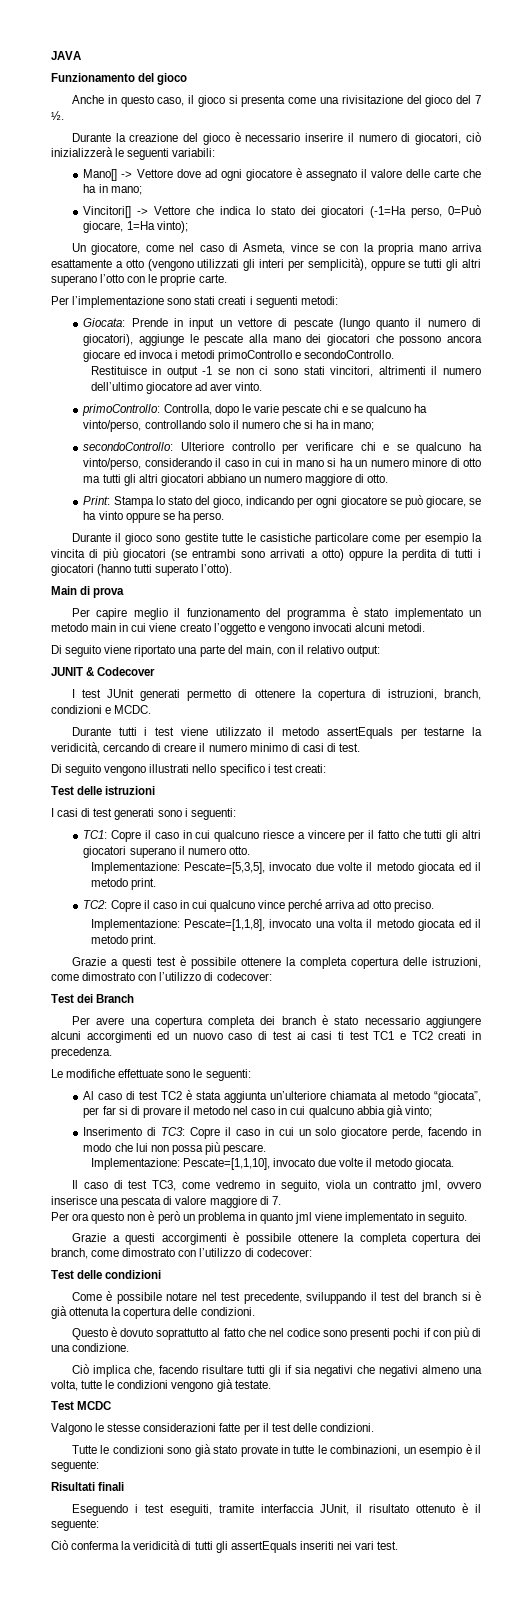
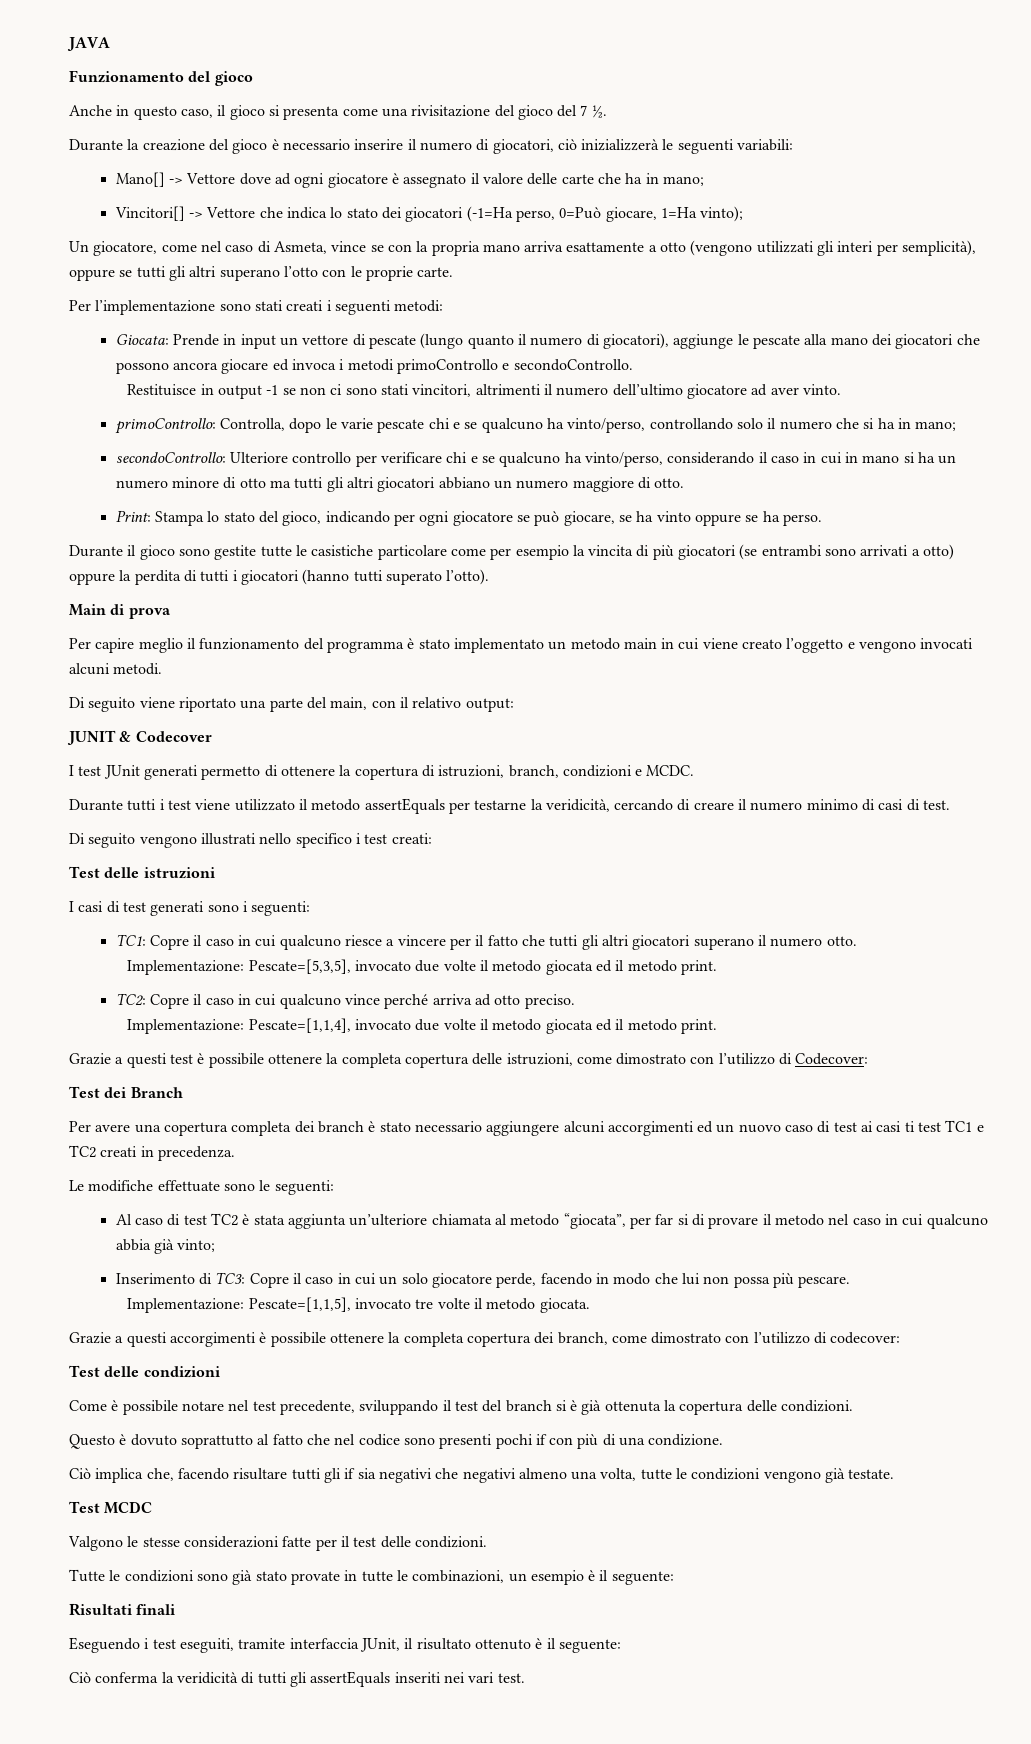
[183,919,364,931] Pescate=[1,1,8], invocato una volta -> [248,1018,476,1033] Pescate=[1,1,4], invocato due volte
[216,972,272,981] codecover: -> [795,1053,869,1065] Codecover:
[182,1158,336,1170] Pescate=[1,1,10], invocato due -> [248,1297,434,1312] Pescate=[1,1,5], invocato tre
[71,1180,481,1192] [51,1196,281,1208] [51,1211,468,1224] // Il caso di test TC3, come vedremo in seguito, viola un contratto jml, ovvero inserisce una pescata di valore maggiore di 7. // Per ora questo non è però un problema in quanto jml viene implementato in seguito. -> (590, 1305) none

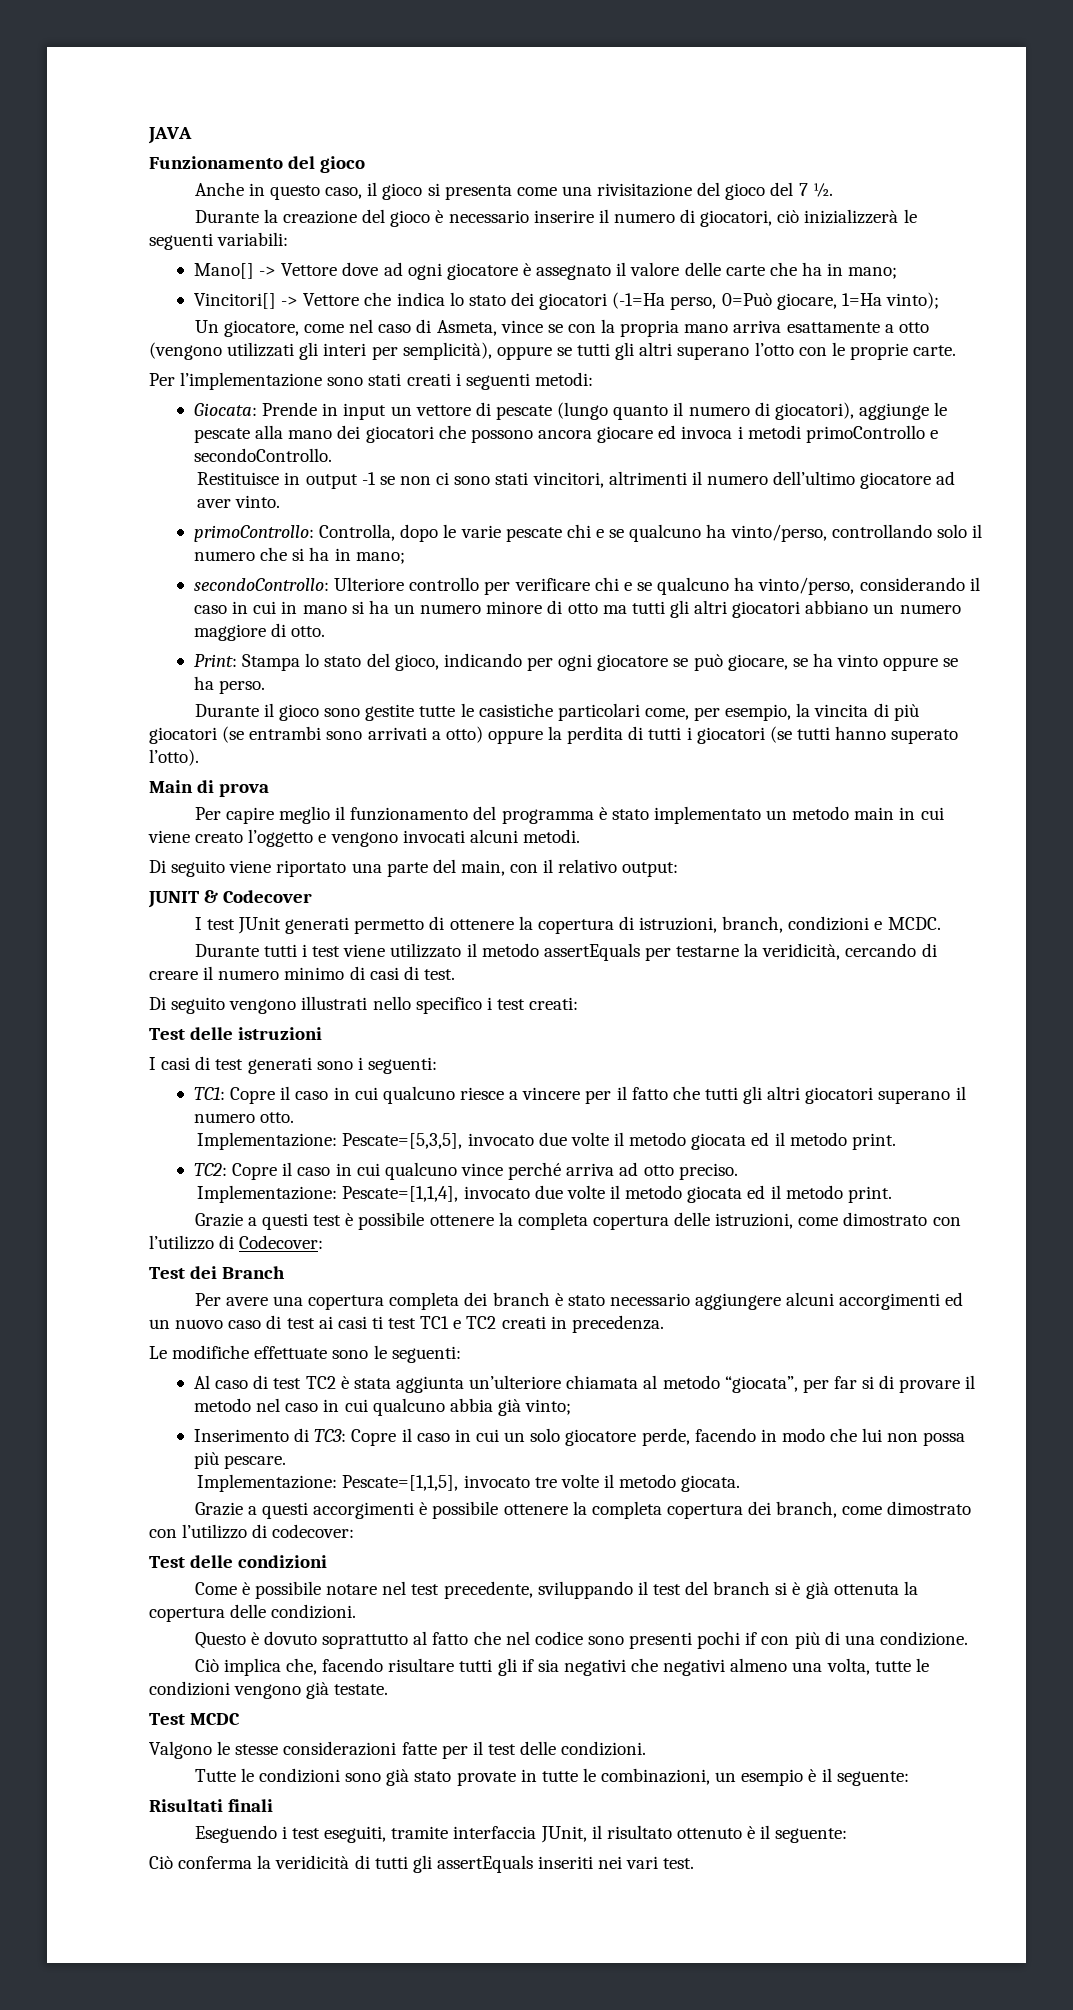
[377,545,569,560] particolare come per esempio -> [557,703,792,721] particolari come, per esempio,
[302,569,383,585] (hanno tutti -> [769,726,887,743] (se tutti hanno

